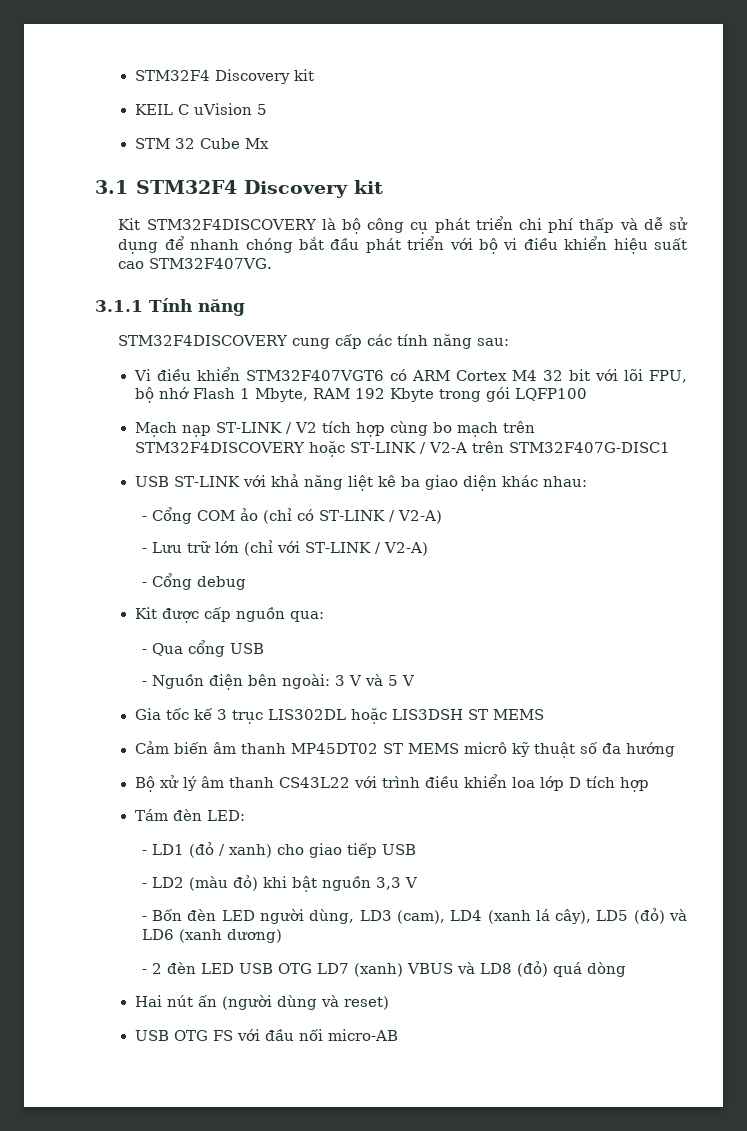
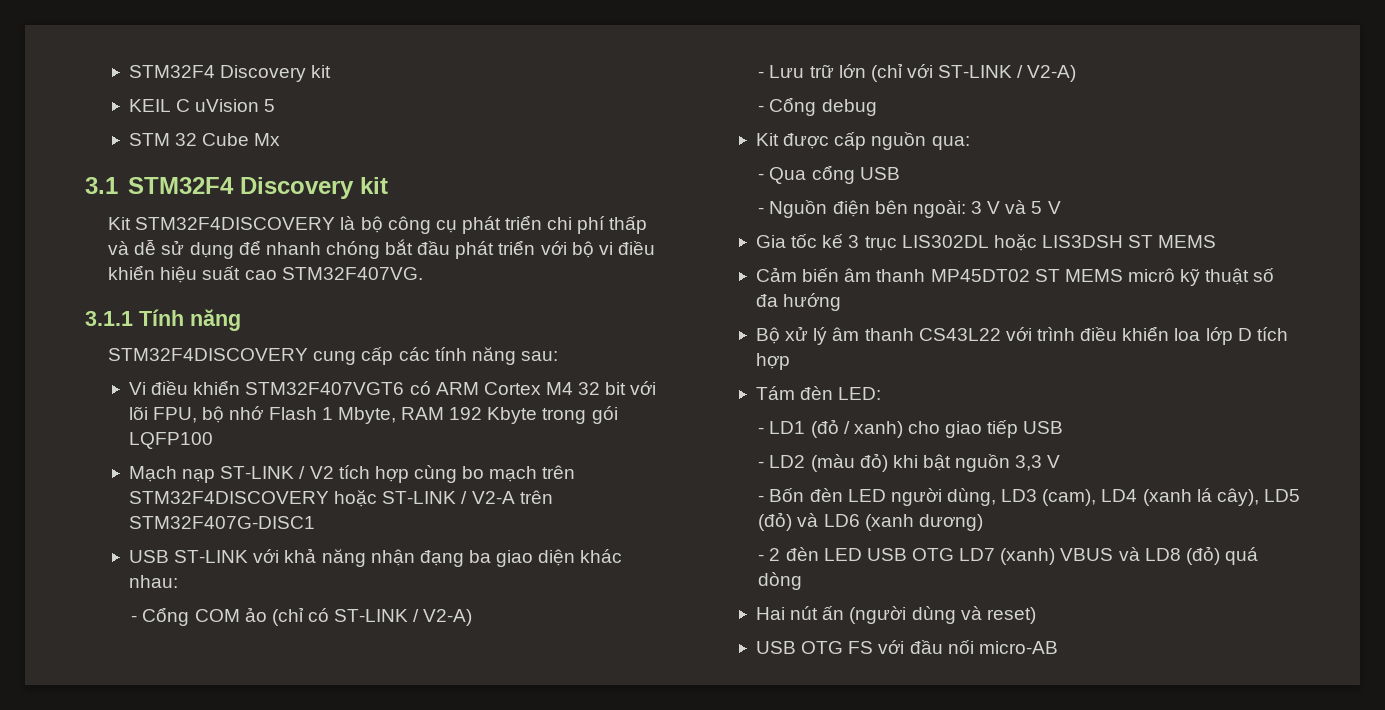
[347,475,396,491] liệt kê -> [370,549,464,567] nhận đạng

